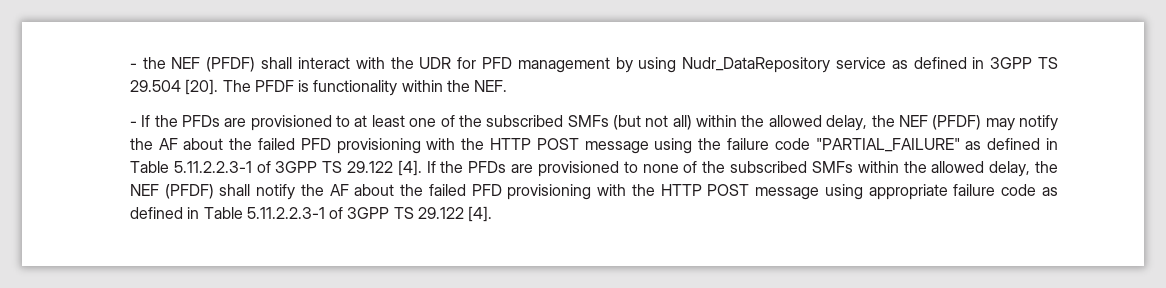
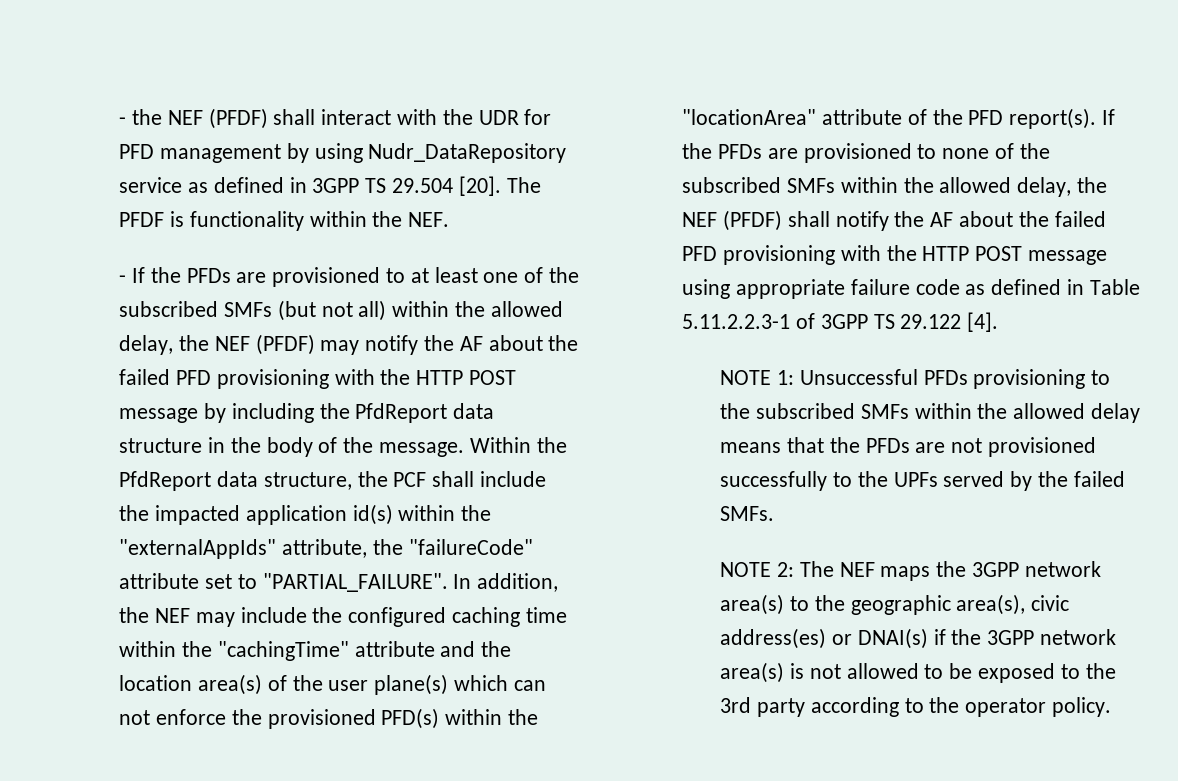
[654,138,1058,154] [129,160,422,176] using the failure code "PARTIAL_FAILURE" as defined in Table 5.11.2.2.3-1 of 3GPP TS 29.122 [4]. -> [203,403,495,423] [119,437,567,457] [119,471,546,491] [119,504,492,525] [119,539,533,559] [119,573,559,592] [119,607,567,627] [119,641,512,661] [119,674,546,695] [119,708,538,729] [682,108,1097,129] by including the PfdReport data structure in the body of the message. Within the PfdReport data structure, the PCF shall include the impacted application id(s) within the "externalAppIds" attribute, the "failureCode" attribute set to "PARTIAL_FAILURE". In addition, the NEF may include the configured caching time within the "cachingTime" attribute and the location area(s) of the user plane(s) which can not enforce the provisioned PFD(s) within the "locationArea" attribute of the PFD report(s).
(493, 214) none -> [720,369,1111,389] [720,403,1141,423] [720,437,1097,457] [720,471,1125,491] [720,506,775,521] [720,561,1101,581] [720,594,1070,615] [720,628,1117,649] [720,662,1116,683] [720,697,1112,717] // NOTE 1: Unsuccessful PFDs provisioning to the subscribed SMFs within the allowed delay means that the PFDs are not provisioned successfully to the UPFs served by the failed SMFs. // NOTE 2: The NEF maps the 3GPP network area(s) to the geographic area(s), civic address(es) or DNAI(s) if the 3GPP network area(s) is not allowed to be exposed to the 3rd party according to the operator policy.

